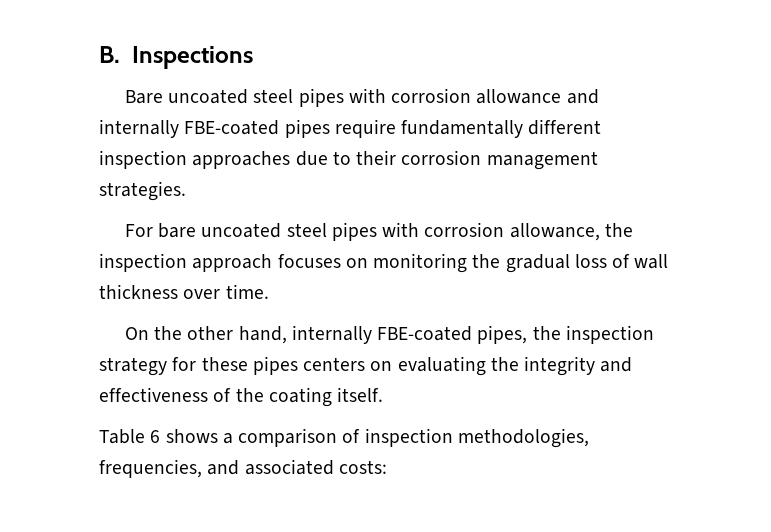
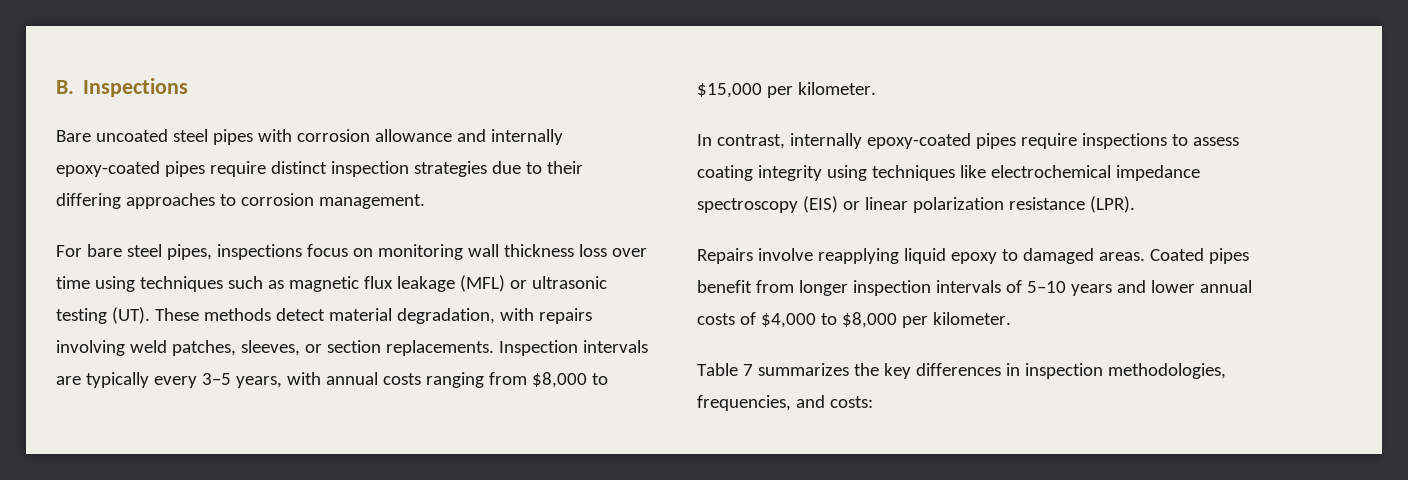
[184,119,602,138] [99,150,598,170] [99,181,186,201] [124,222,633,241] [99,253,669,273] [99,284,269,299] [124,325,654,344] [99,356,633,376] [99,387,384,407] [99,428,361,447] FBE-coated pipes require fundamentally different inspection approaches due to their corrosion management strategies. // For bare uncoated steel pipes with corrosion allowance, the inspection approach focuses on monitoring the gradual loss of wall thickness over time. // On the other hand, internally FBE-coated pipes, the inspection strategy for these pipes centers on evaluating the integrity and effectiveness of the coating itself. // Table 6 shows a comparison of -> [56,161,583,177] [56,193,425,209] [56,244,647,260] [56,275,607,292] [56,307,592,324] [56,340,648,356] [56,372,608,388] [697,82,876,98] [697,133,1239,149] [697,165,1200,181] [697,196,1135,213] [697,248,1249,264] [697,280,1252,296] [697,312,1011,328] [697,363,1020,379] epoxy-coated pipes require distinct inspection strategies due to their differing approaches to corrosion management. // For bare steel pipes, inspections focus on monitoring wall thickness loss over time using techniques such as magnetic flux leakage (MFL) or ultrasonic testing (UT). These methods detect material degradation, with repairs involving weld patches, sleeves, or section replacements. Inspection intervals are typically every 3–5 years, with annual costs ranging from $8,000 to $15,000 per kilometer. // In contrast, internally epoxy-coated pipes require inspections to assess coating integrity using techniques like electrochemical impedance spectroscopy (EIS) or linear polarization resistance (LPR). // Repairs involve reapplying liquid epoxy to damaged areas. Coated pipes benefit from longer inspection intervals of 5–10 years and lower annual costs of $4,000 to $8,000 per kilometer. // Table 7 summarizes the key differences in
[244,459,334,475] associated -> (825, 401) none

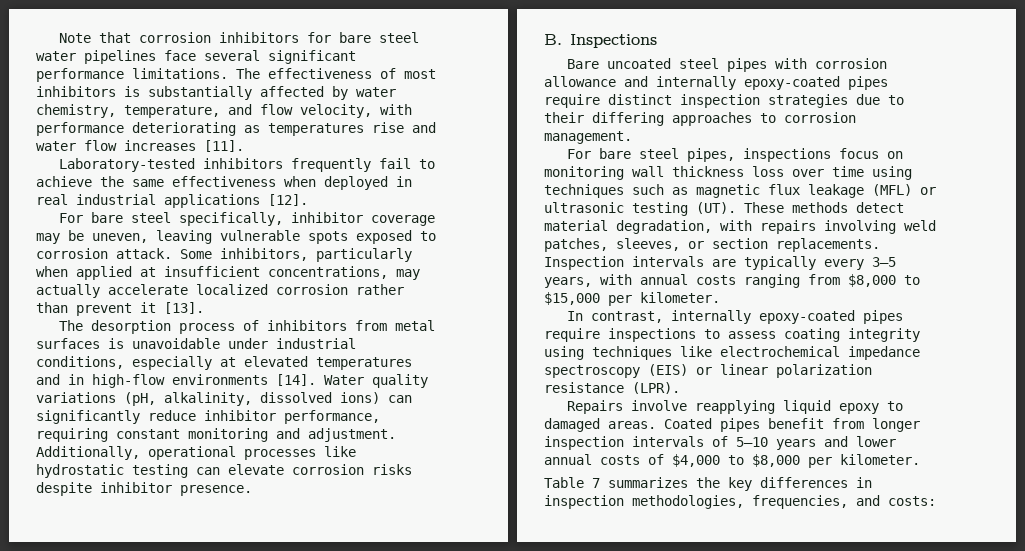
(56, 87) none -> [58,32,419,43] [36,50,356,64] [36,68,436,82] [36,86,396,100] [36,104,412,118] [36,122,436,136] [36,140,244,152] [58,158,435,172] [36,176,412,190] [36,194,308,208] [58,212,435,226] [36,230,436,244] [36,248,412,262] [36,266,420,280] [36,284,404,298] [36,302,204,316] [58,320,435,334] [36,338,356,349] [36,356,412,370] [36,374,428,388] [36,392,412,406] [36,410,380,424] [36,428,396,442] [36,446,356,460] [36,464,412,478] [36,482,252,496] Note that corrosion inhibitors for bare steel water pipelines face several significant performance limitations. The effectiveness of most inhibitors is substantially affected by water chemistry, temperature, and flow velocity, with performance deteriorating as temperatures rise and water flow increases [11]. // Laboratory-tested inhibitors frequently fail to achieve the same effectiveness when deployed in real industrial applications [12]. // For bare steel specifically, inhibitor coverage may be uneven, leaving vulnerable spots exposed to corrosion attack. Some inhibitors, particularly when applied at insufficient concentrations, may actually accelerate localized corrosion rather than prevent it [13]. // The desorption process of inhibitors from metal surfaces is unavoidable under industrial conditions, especially at elevated temperatures and in high-flow environments [14]. Water quality variations (pH, alkalinity, dissolved ions) can significantly reduce inhibitor performance, requiring constant monitoring and adjustment. Additionally, operational processes like hydrostatic testing can elevate corrosion risks despite inhibitor presence. //

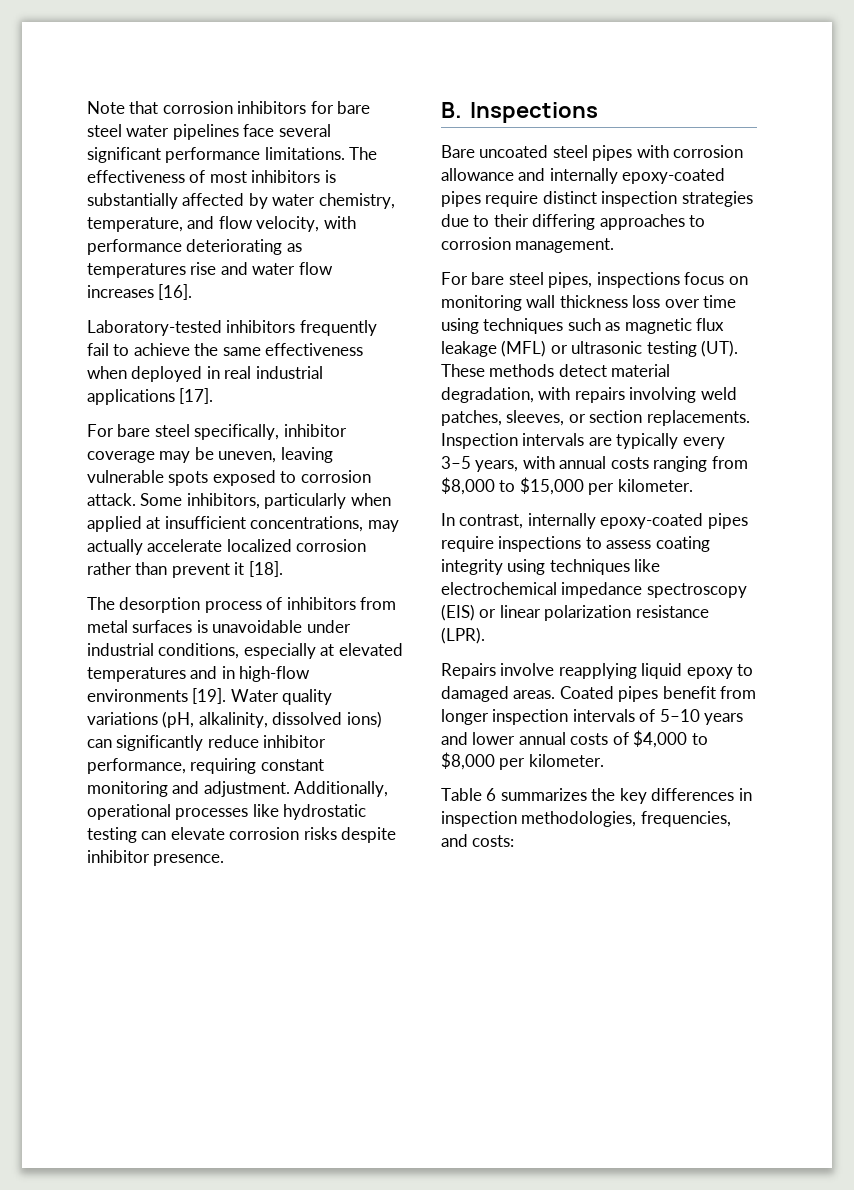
[204,140,244,152] [11]. -> [158,284,193,300] [16].
[268,194,308,206] [12]. -> [179,388,214,404] [17].
[164,302,204,314] [13]. -> [248,561,283,577] [18].
[276,374,316,386] [14]. -> [192,688,227,704] [19].
[592,478,600,488] 7 -> [486,788,497,801] 6

